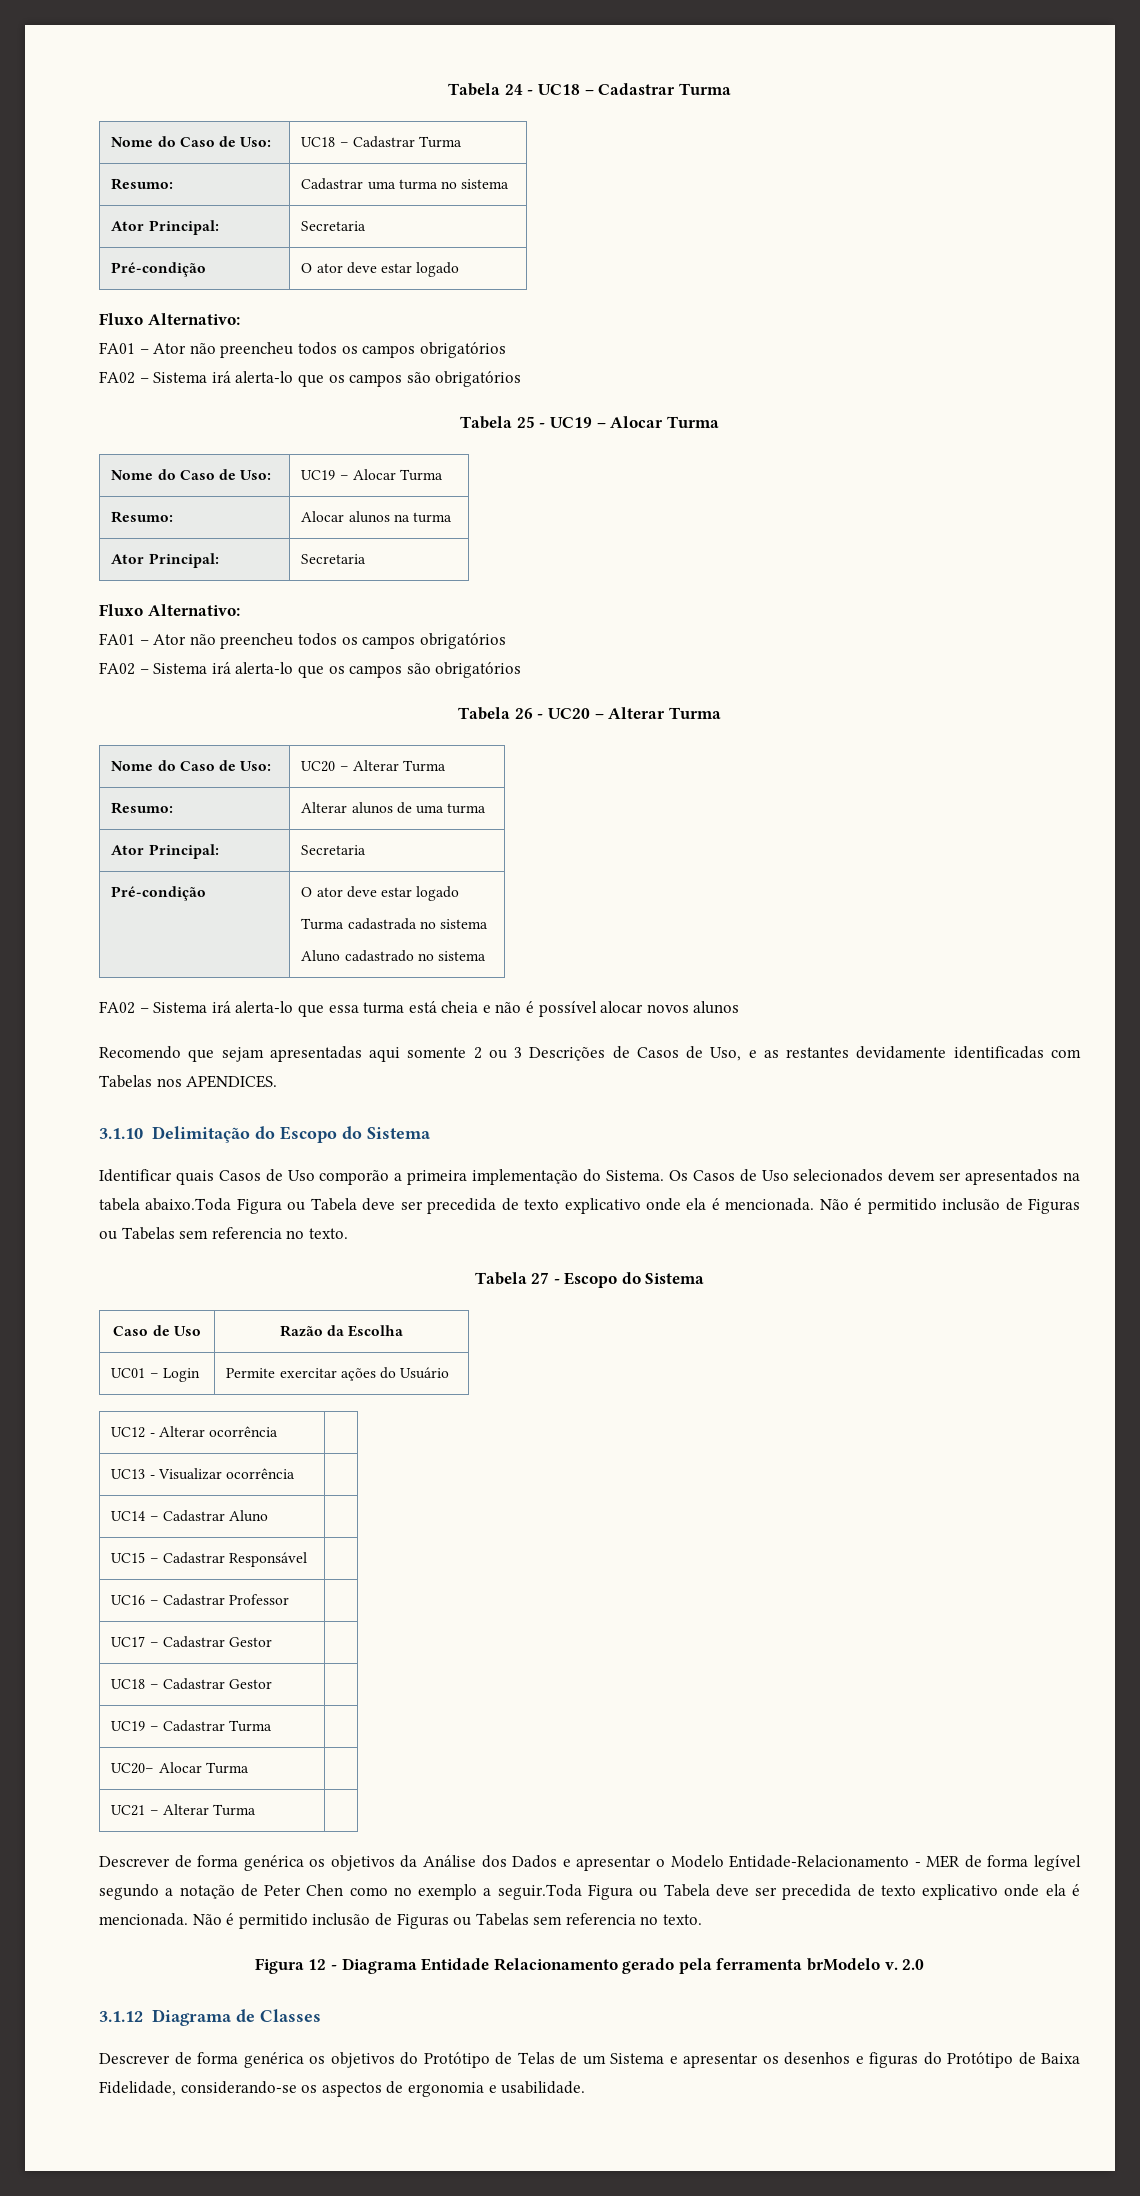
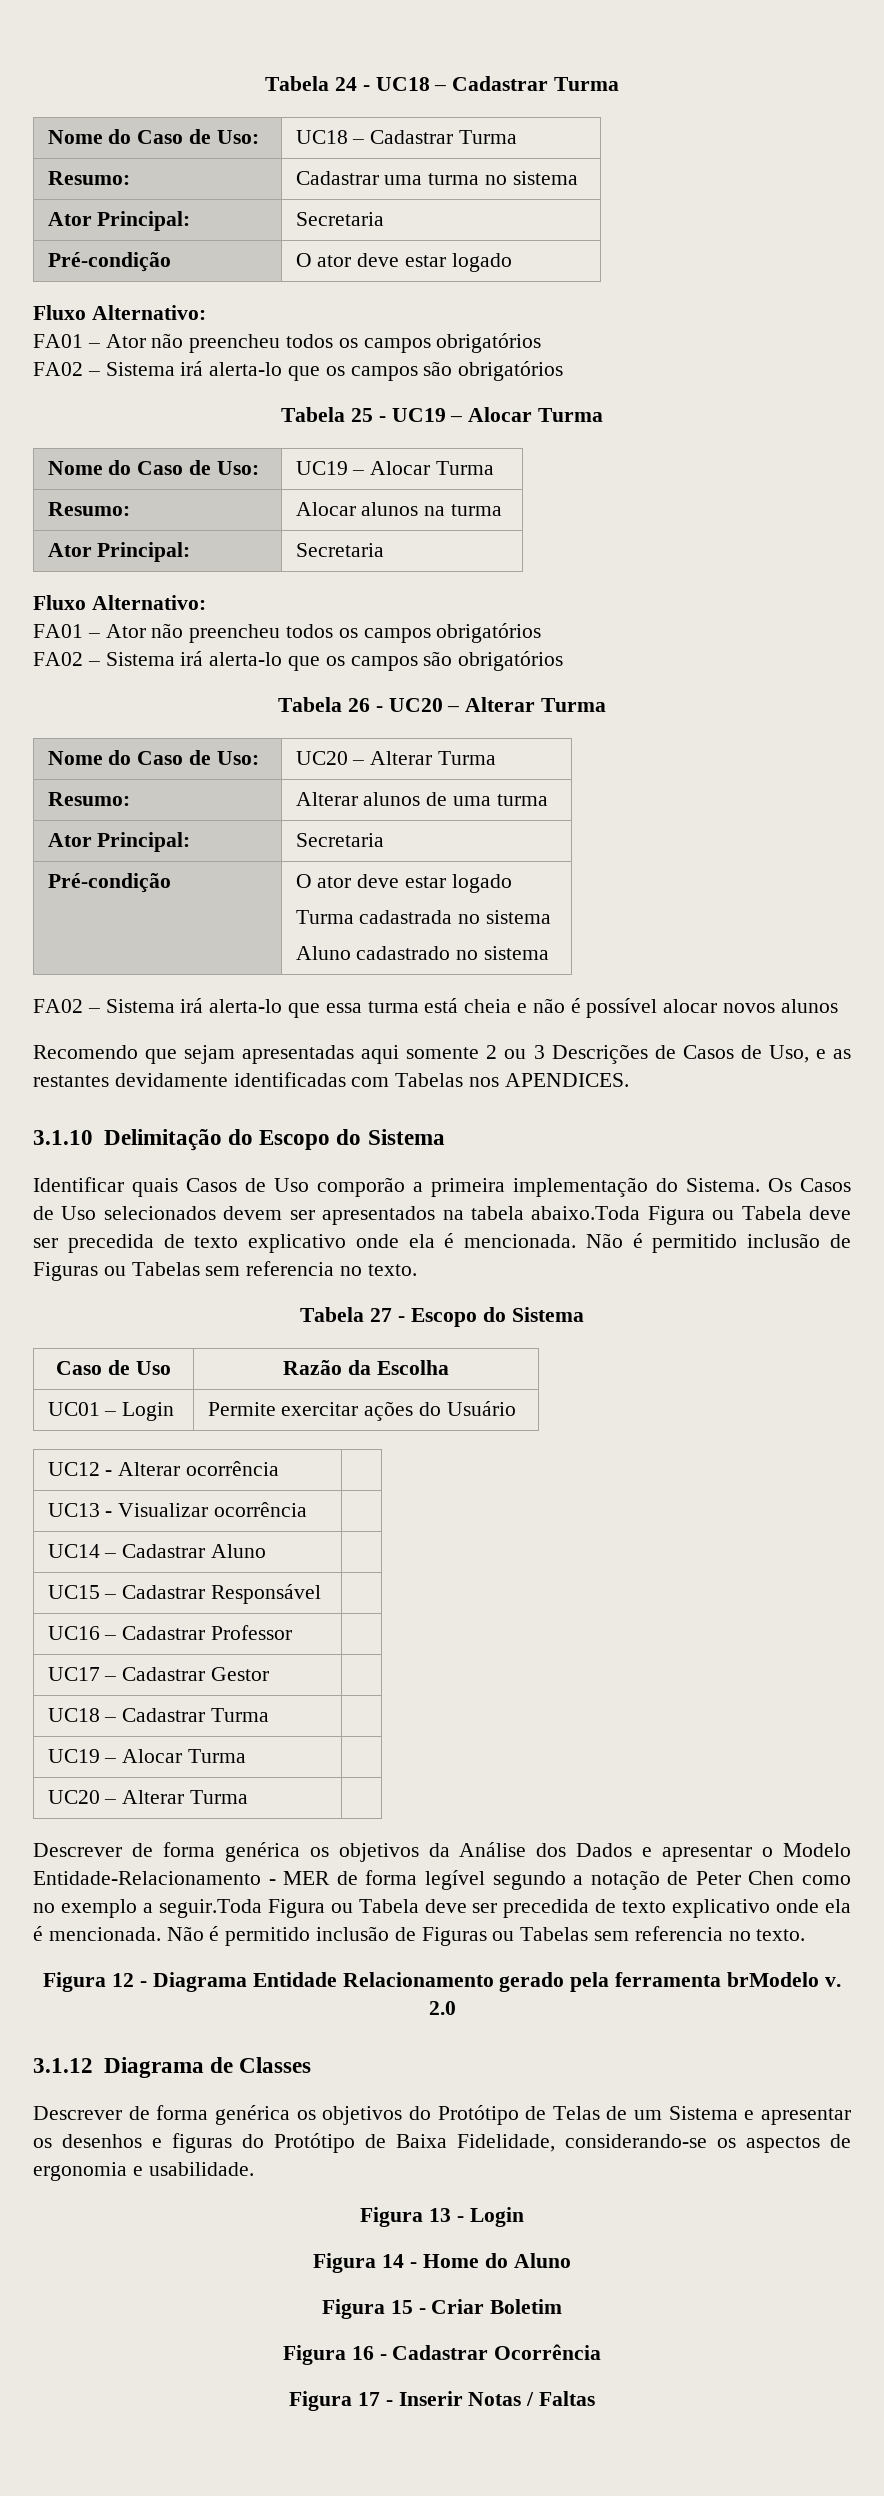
[228,1679,272,1689] [111,1720,272,1732] [111,1763,155,1774] Gestor | // UC19 – Cadastrar Turma | // UC20– -> [210,1708,269,1722] [47,1749,117,1763] Turma | // UC19 –
[111,1805,146,1816] UC21 -> [47,1790,100,1804] UC20
(586, 2087) none -> [360,2207,524,2227] [313,2253,571,2273] [321,2299,563,2319] [282,2344,602,2365] [289,2391,595,2411] // Figura 13 - Login // Figura 14 - Home do Aluno // Figura 15 - Criar Boletim // Figura 16 - Cadastrar Ocorrência // Figura 17 - Inserir Notas / Faltas

